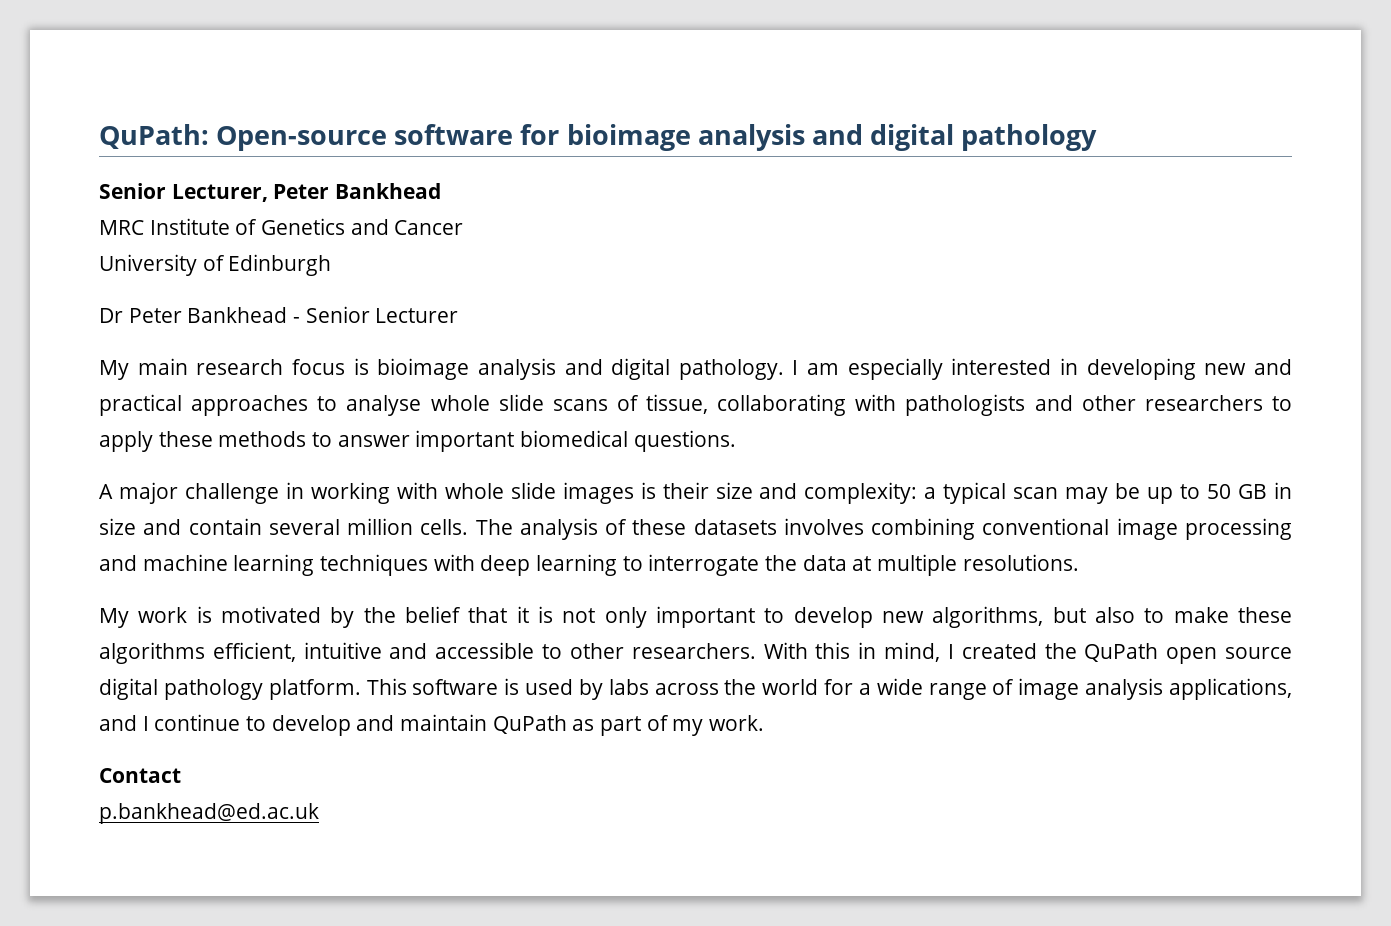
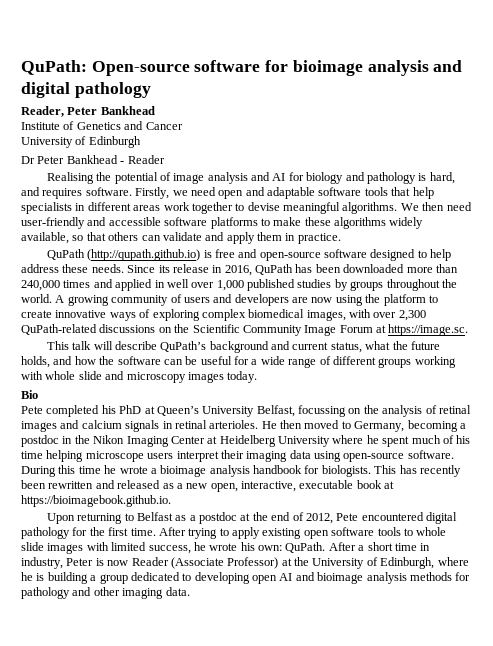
[99,183,268,202] Senior Lecturer, -> [21,106,64,117] Reader,
[99,220,144,235] MRC -> (155, 110) none
[305,306,459,323] [99,358,1292,380] [99,394,1292,416] [99,430,736,452] [99,482,1292,504] [99,518,1292,540] [99,554,1079,576] [99,606,1292,628] [99,642,1293,664] [99,678,819,700] Senior Lecturer // My main research focus is bioimage analysis and digital pathology. I am especially interested in developing new and practical approaches to analyse whole slide scans of tissue, collaborating with pathologists and other researchers to apply these methods to answer important biomedical questions. // A major challenge in working with whole slide images is their size and complexity: a typical scan may be up to 50 GB in size and contain several million cells. The analysis of these datasets involves combining conventional image processing and machine learning techniques with deep learning to interrogate the data at multiple resolutions. // My work is motivated by the belief that it is not only important to develop new algorithms, but also to make these algorithms efficient, intuitive and accessible to other researchers. With this in mind, I created the QuPath open source digital pathology platform. This software is used by labs across the world -> [127,155,165,164] [46,172,455,184] [21,187,434,199] [21,202,472,214] [21,217,424,229] [21,232,341,244] [46,249,452,261] [21,264,458,276] [21,279,457,291] [21,294,438,306] [21,309,426,321] [21,324,469,336] [46,341,440,353] [21,356,232,368] Reader // Realising the potential of image analysis and AI for biology and pathology is hard, and requires software. Firstly, we need open and adaptable software tools that help specialists in different areas work together to devise meaningful algorithms. We then need user-friendly and accessible software platforms to make these algorithms widely available, so that others can validate and apply them in practice. // QuPath (http://qupath.github.io) is free and open-source software designed to help address these needs. Since its release in 2016, QuPath has been downloaded more than 240,000 times and applied in well over 1,000 published studies by groups throughout the world. A growing community of users and developers are now using the platform to create innovative ways of exploring complex biomedical images, with over 2,300 QuPath-related discussions on the Scientific Community Image Forum at https://image.sc. // This talk will describe QuPath’s background and current status, what the future holds, and how the software can be useful
[1018,678,1293,700] [99,714,765,736] [99,768,181,783] [99,803,319,824] image analysis applications, and I continue to develop and maintain QuPath as part of my work. // Contact // p.bankhead@ed.ac.uk -> [332,356,456,368] [21,371,258,383] [21,390,38,399] [21,405,471,417] [21,420,466,432] [21,435,471,447] [21,450,454,462] [21,465,461,477] [21,480,395,492] [21,495,171,507] [46,512,458,524] [21,527,447,539] [21,542,431,554] [21,557,469,569] [21,572,471,584] [21,587,190,599] different groups working with whole slide and microscopy images today. // Bio // Pete completed his PhD at Queen’s University Belfast, focussing on the analysis of retinal images and calcium signals in retinal arterioles. He then moved to Germany, becoming a postdoc in the Nikon Imaging Center at Heidelberg University where he spent much of his time helping microscope users interpret their imaging data using open-source software. During this time he wrote a bioimage analysis handbook for biologists. This has recently been rewritten and released as a new open, interactive, executable book at https://bioimagebook.github.io. // Upon returning to Belfast as a postdoc at the end of 2012, Pete encountered digital pathology for the first time. After trying to apply existing open software tools to whole slide images with limited success, he wrote his own: QuPath. After a short time in industry, Peter is now Reader (Associate Professor) at the University of Edinburgh, where he is building a group dedicated to developing open AI and bioimage analysis methods for pathology and other imaging data.

